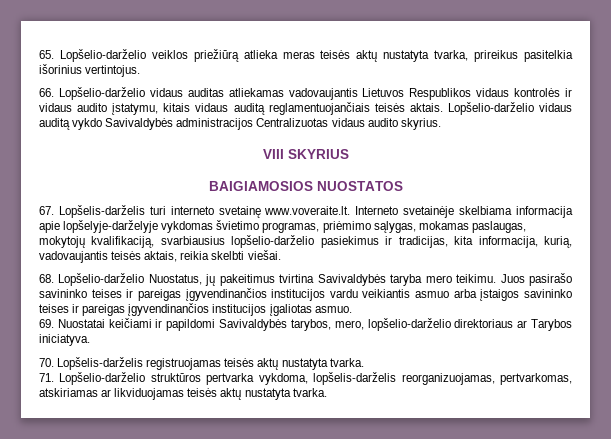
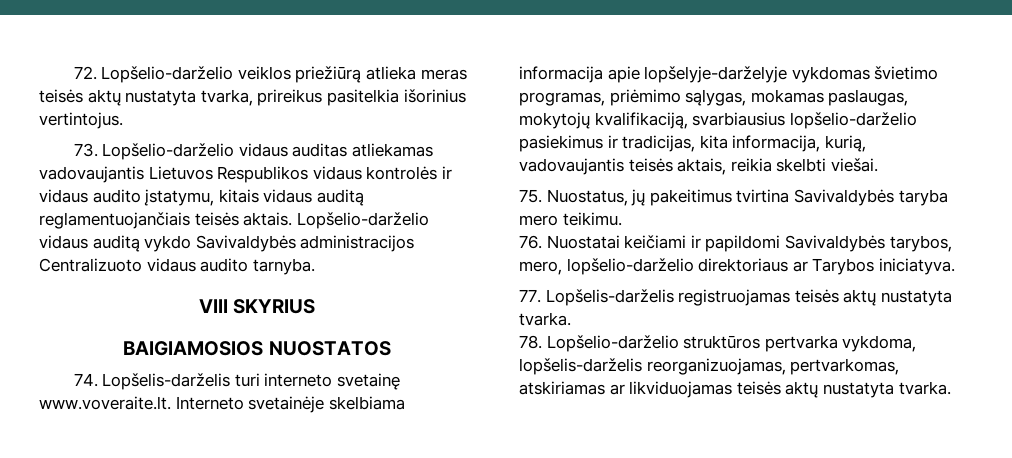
[39,50,54,59] 65. -> [73,66,97,80] 72.
[39,88,54,97] 66. -> [73,143,98,157] 73.
[256,118,441,130] Centralizuotas vidaus audito skyrius. -> [39,258,315,275] Centralizuoto vidaus audito tarnyba.
[39,206,54,215] 67. -> [73,373,98,387] 74.
[39,273,145,286] 68. Lopšelio-darželio -> [519,189,542,203] 75.
[500,273,572,286] [39,288,572,301] [39,303,352,316] [39,319,54,328] Juos pasirašo savininko teises ir pareigas įgyvendinančios institucijos vardu veikiantis asmuo arba įstaigos savininko teises ir pareigas įgyvendinančios institucijos įgaliotas asmuo. // 69. -> [519,235,542,249] // 76.
[39,358,54,367] 70. -> [519,289,541,303] 77.
[39,373,54,382] 71. -> [519,335,542,349] 78.

